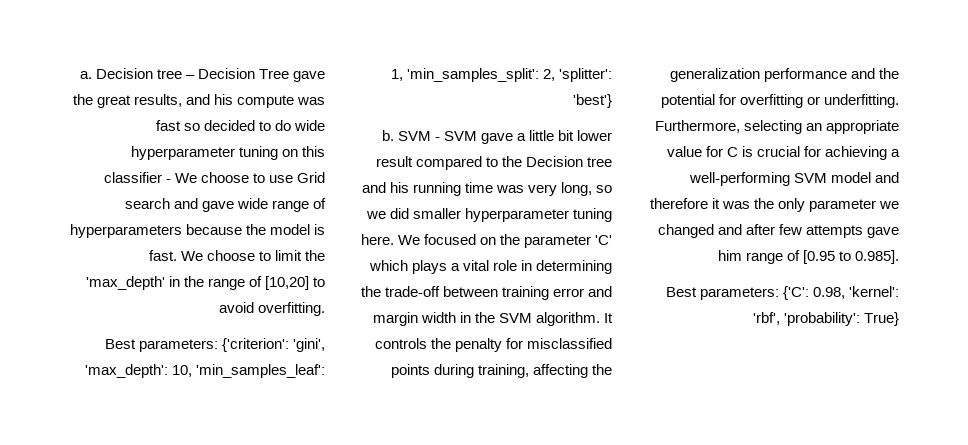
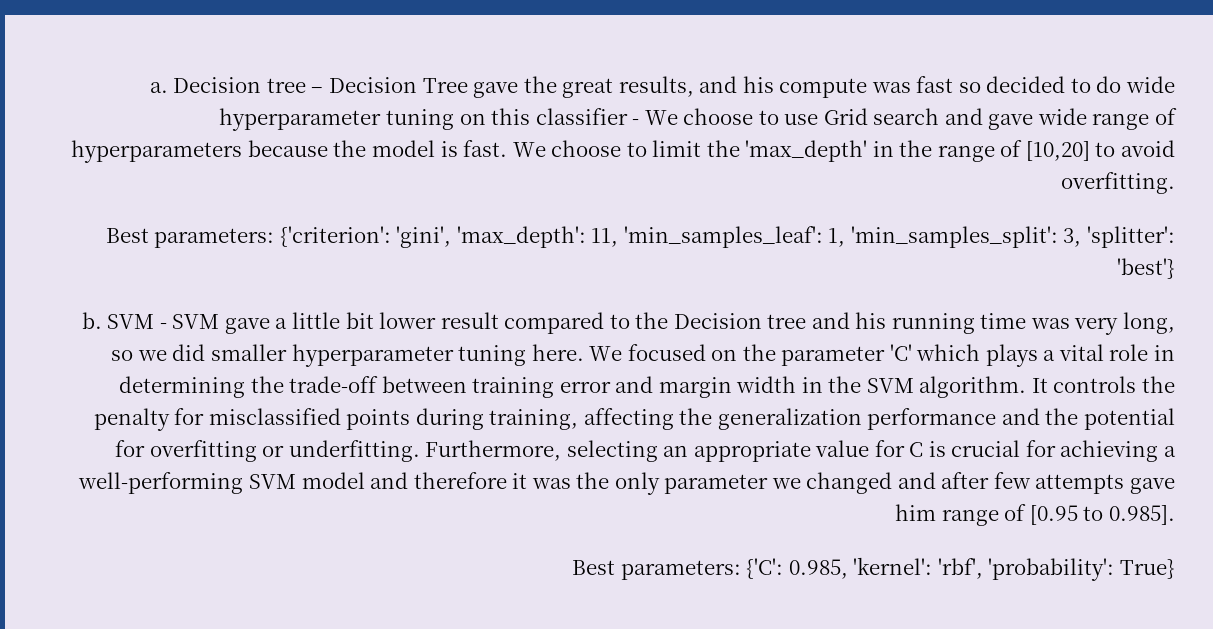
[171,365,192,377] 10, -> [591,228,619,247] 11,
[542,69,555,81] 2, -> [1063,228,1082,247] 3,
[812,287,845,299] 0.98, -> [788,559,848,579] 0.985,

